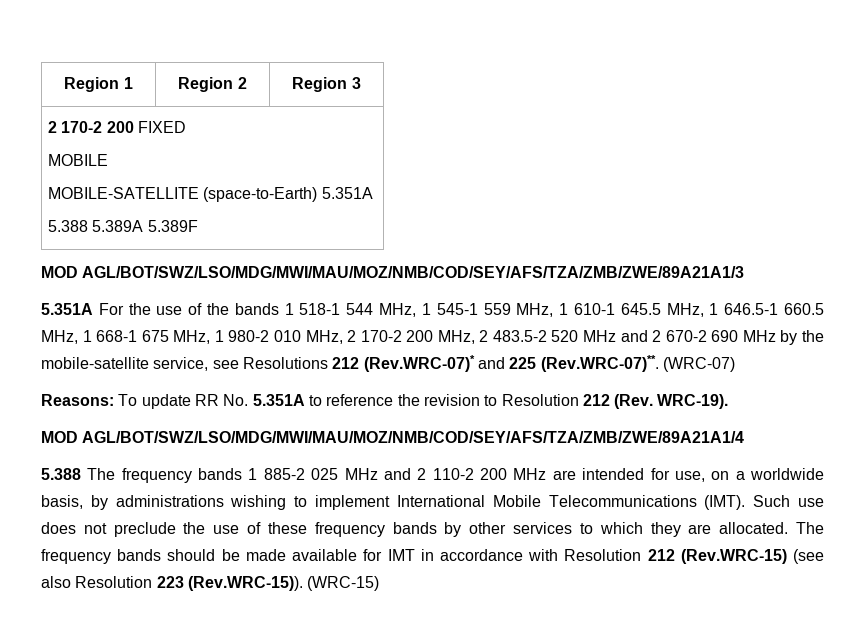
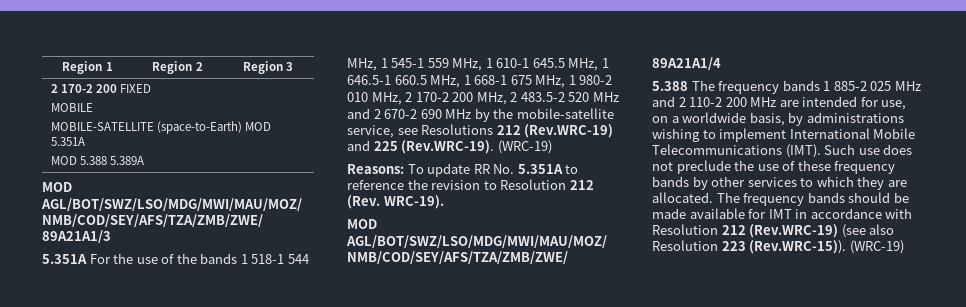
(318, 194) none -> [244,122,271,131] MOD
(373, 193) none -> [50,156,77,165] MOD
[147,220,198,232] 5.389F -> (144, 160) none
[363,355,475,372] (Rev.WRC-07)* -> [524,124,614,138] (Rev.WRC-19)
[540,355,735,372] (Rev.WRC-07)**. (WRC-07) -> [401,140,552,154] (Rev.WRC-19). (WRC-19)
[680,549,787,564] (Rev.WRC-15) -> [749,224,839,238] (Rev.WRC-19)
[307,576,380,591] (WRC-15) -> [849,240,904,254] (WRC-19)

